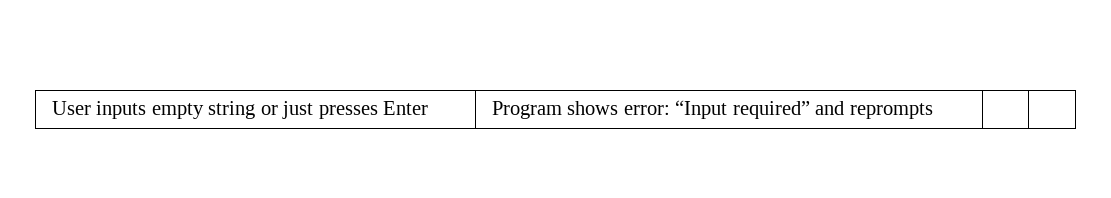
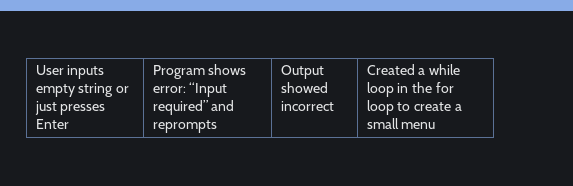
(933, 111) | -> [280,65,324,79] [280,82,328,93] [280,101,334,111] [366,64,461,75] [366,82,454,97] [366,100,462,115] [366,118,436,129] Output showed incorrect | Created a while loop in the for loop to create a small menu

